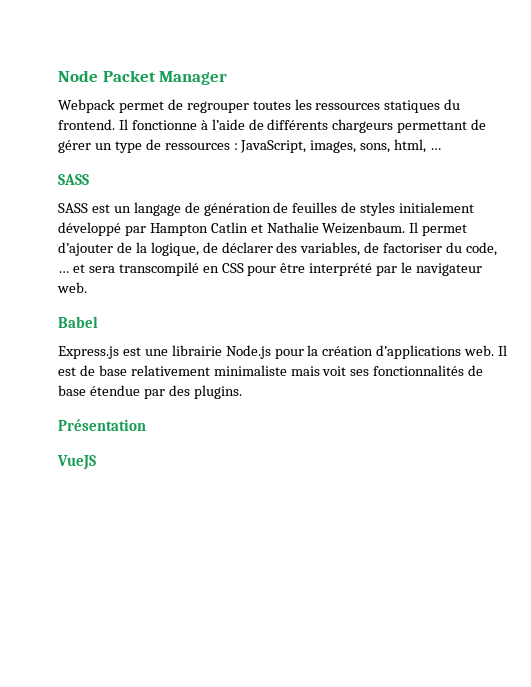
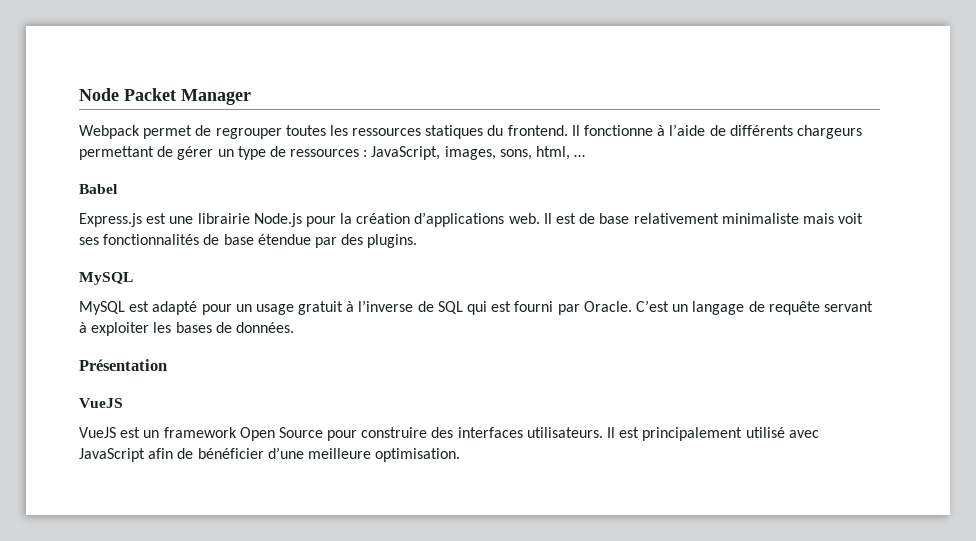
[58,174,89,185] [58,202,475,216] [58,222,468,236] [58,242,498,256] [58,262,483,276] [57,282,87,293] // SASS // SASS est un langage de génération de feuilles de styles initialement développé par Hampton Catlin et Nathalie Weizenbaum. Il permet d’ajouter de la logique, de déclarer des variables, de factoriser du code, … et sera transcompilé en CSS pour être interprété par le navigateur web. -> (586, 156) none
[58,419,146,431] [57,455,96,470] Présentation // VueJS -> [79,272,133,285] [79,300,873,315] [79,322,294,336] [79,359,167,371] [79,398,123,408] [79,427,819,441] [79,447,461,462] MySQL // MySQL est adapté pour un usage gratuit à l’inverse de SQL qui est fourni par Oracle. C’est un langage de requête servant à exploiter les bases de données. // Présentation // VueJS // VueJS est un framework Open Source pour construire des interfaces utilisateurs. Il est principalement utilisé avec JavaScript afin de bénéficier d’une meilleure optimisation.

